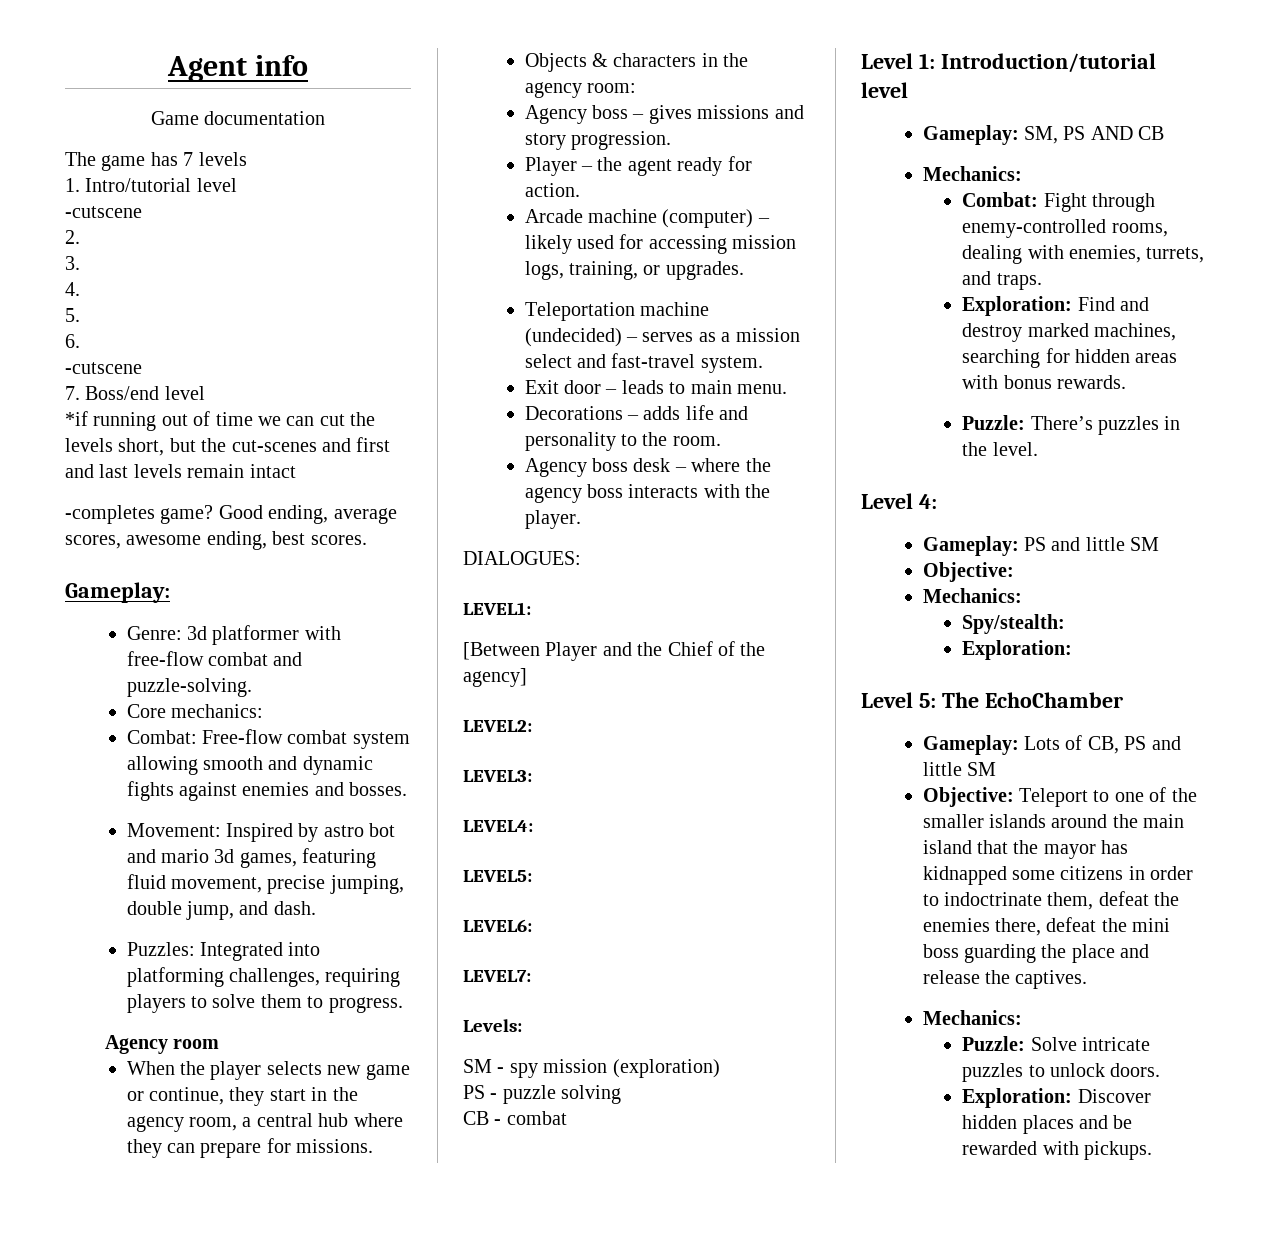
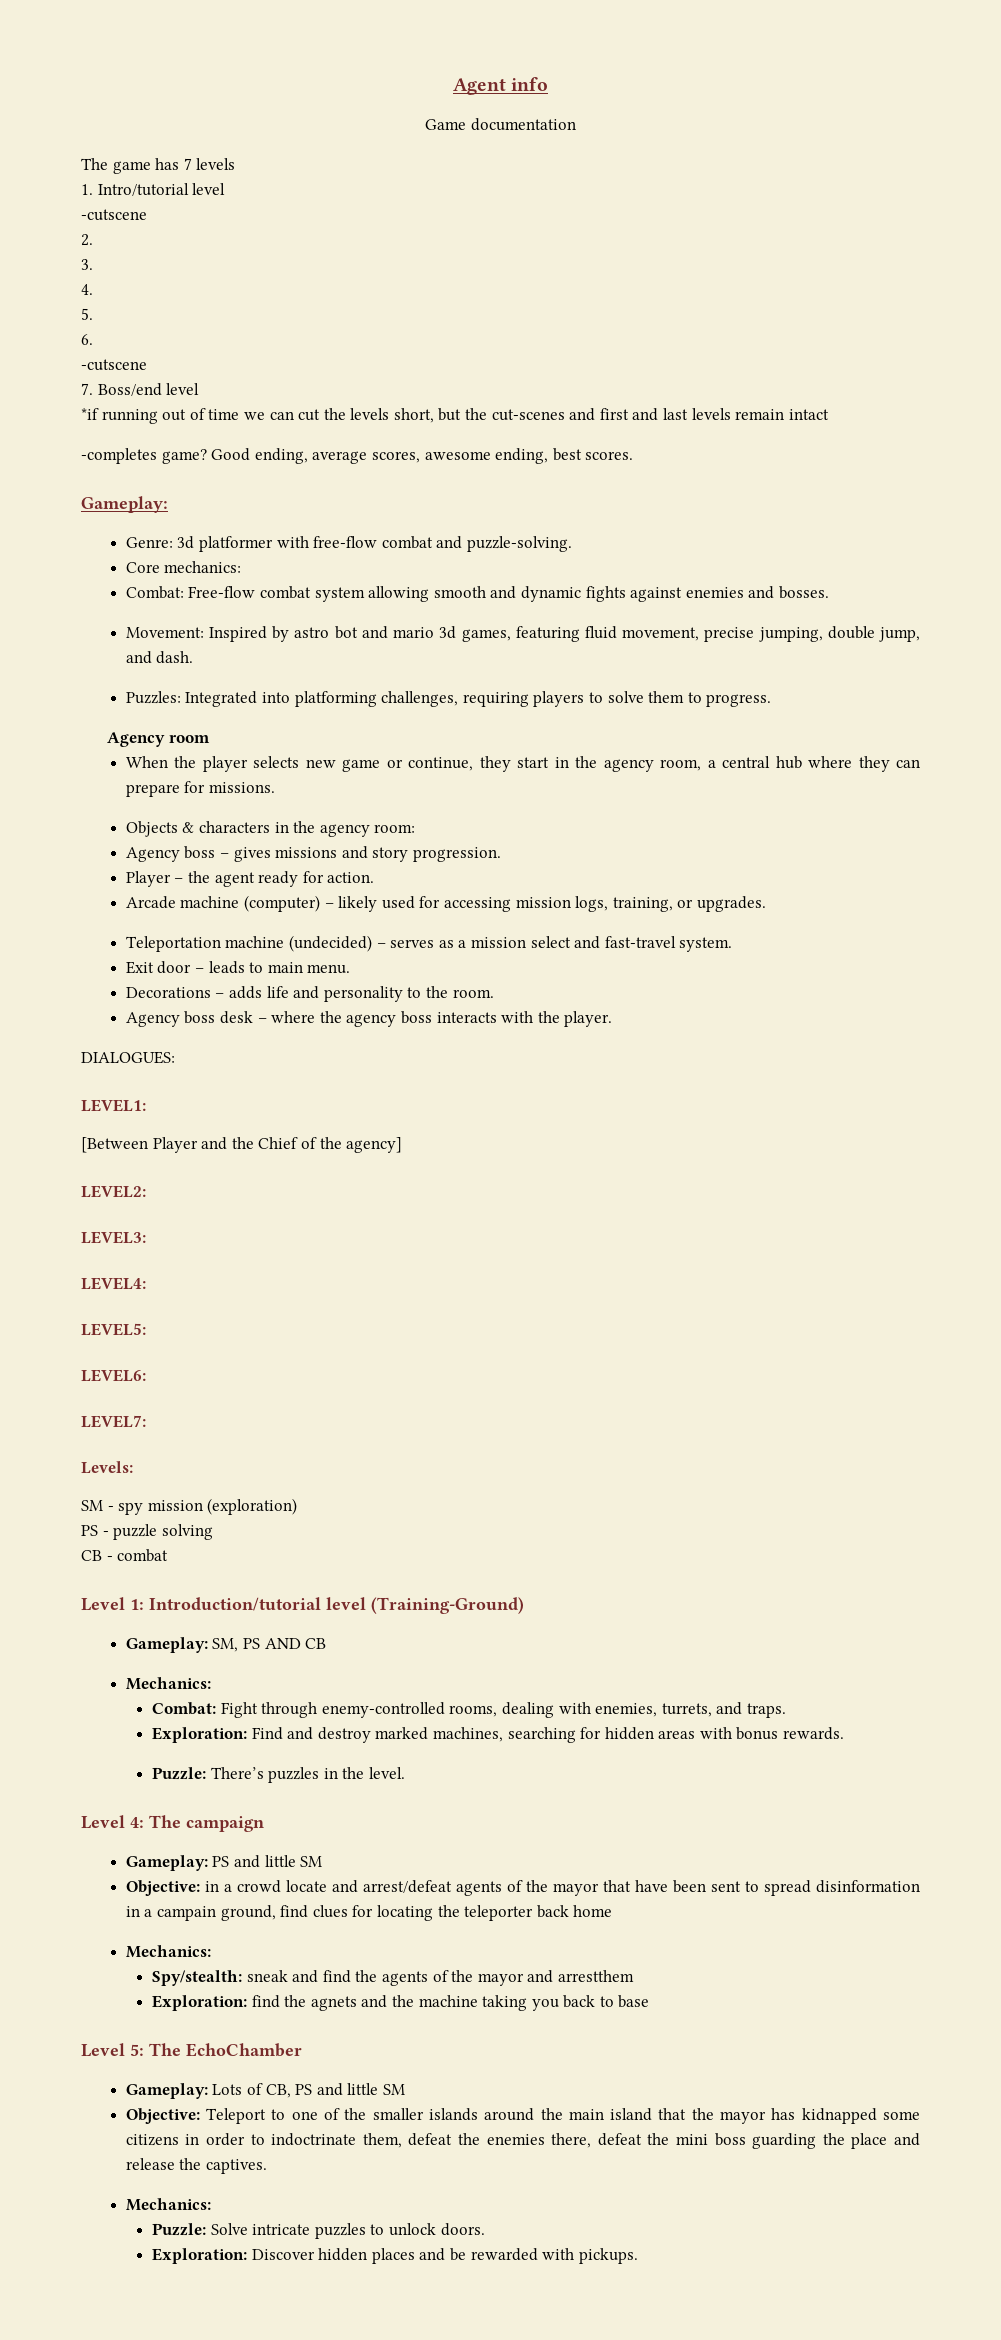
(908, 90) none -> [371,1597,524,1614] (Training-Ground)
(937, 501) none -> [149,1815,264,1832] The campaign
[922,588,1022,603] [962,614,1066,634] [962,640,1073,660] // Mechanics: // Spy/stealth: // Exploration: -> [204,1880,920,1896] [125,1905,613,1921] [125,1945,211,1958] [151,1970,634,1986] [151,1995,650,2011] in a crowd locate and arrest/defeat agents of the mayor that have been sent to spread disinformation in a campain ground, find clues for locating the teleporter back home // Mechanics: // Spy/stealth: sneak and find the agents of the mayor and arrestthem // Exploration: find the agnets and the machine taking you back to base

